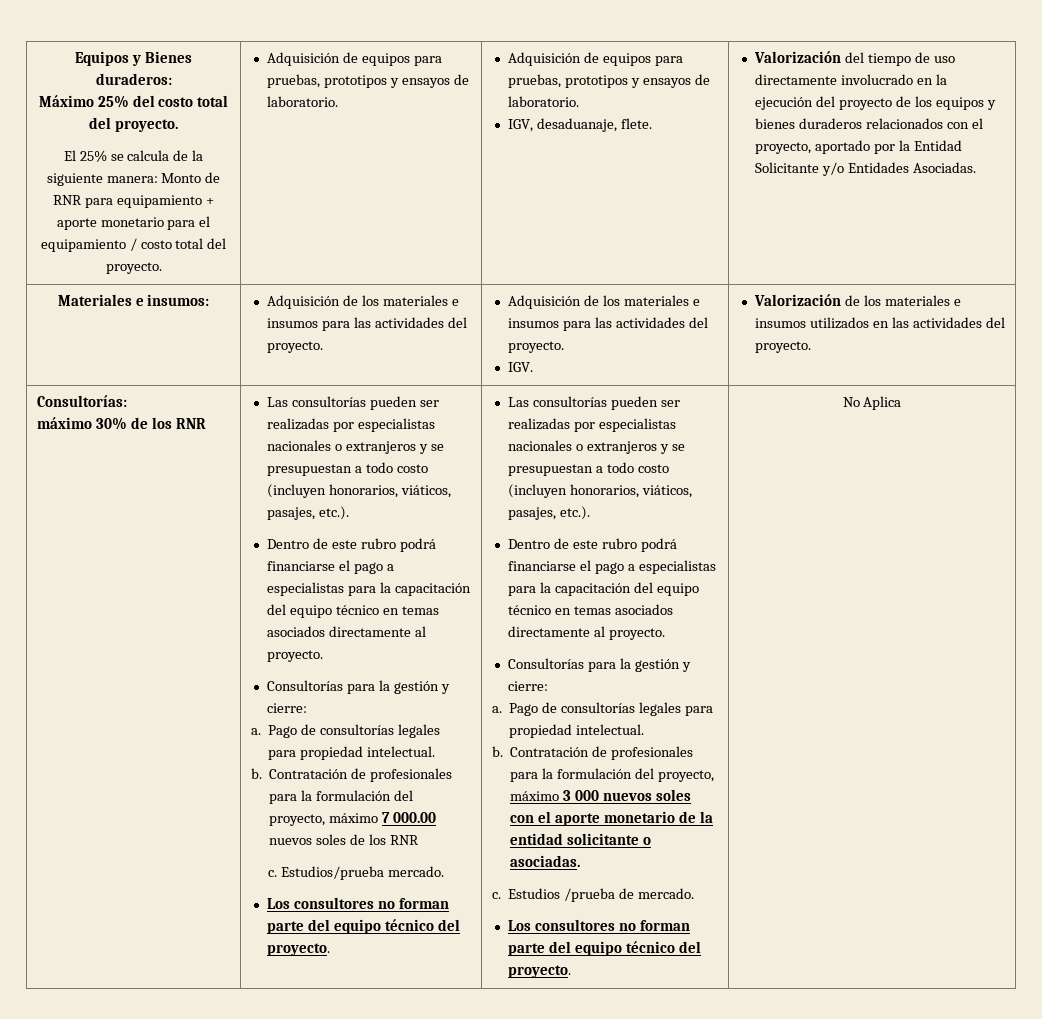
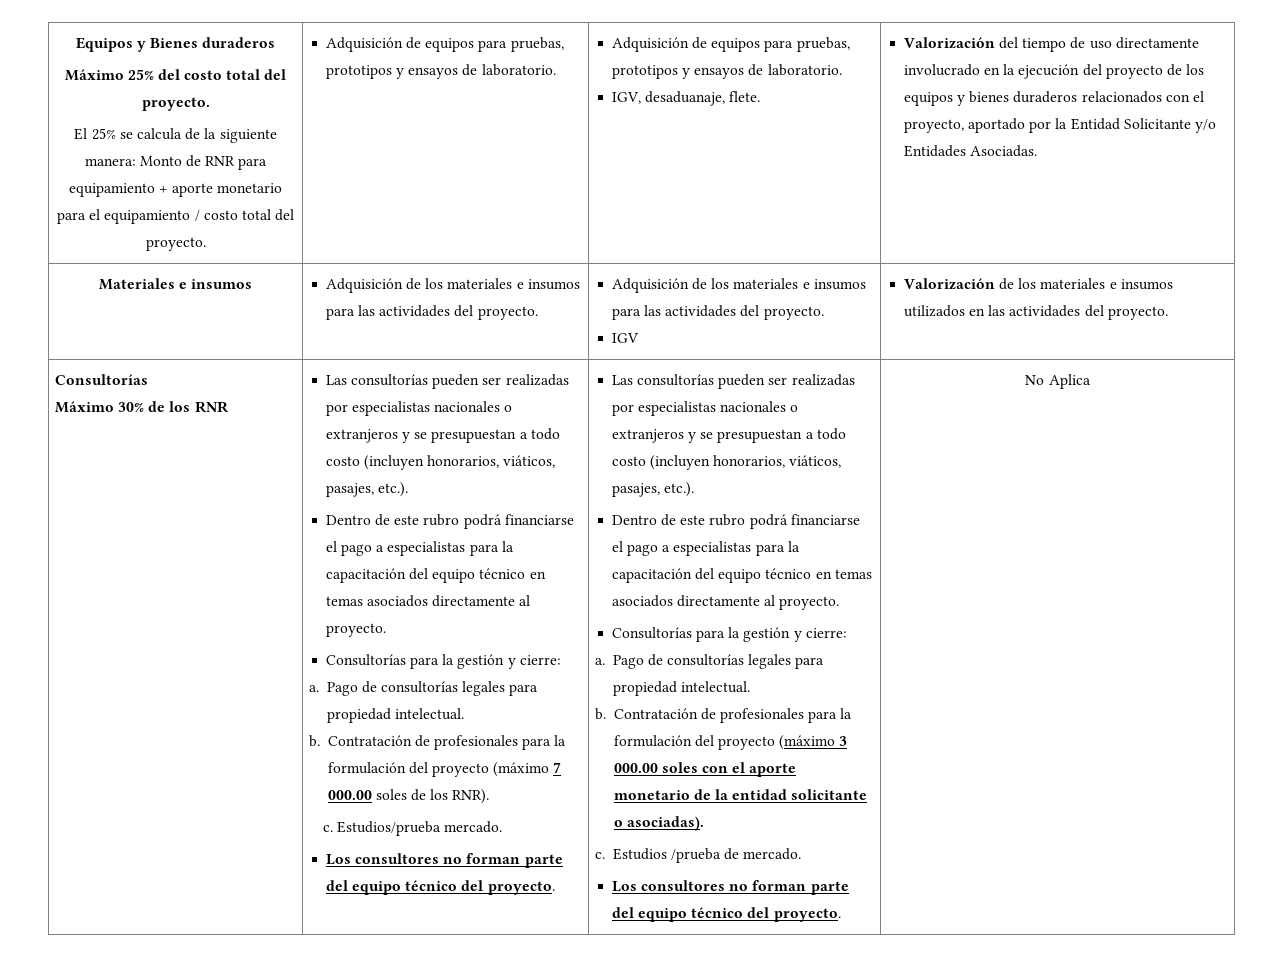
[95,73,172,85] duraderos: -> [202,37,276,48] duraderos
[147,294,210,306] insumos: -> [191,279,253,289] insumos
[508,362,534,372] IGV. -> [611,333,639,343] IGV
[37,395,128,407] [37,417,93,429] Consultorías: // máximo -> [54,374,148,385] [54,401,114,413] Consultorías // Máximo
[269,813,379,826] proyecto, máximo -> [431,762,550,777] proyecto (máximo
[269,838,313,845] nuevos -> (372, 795) none
[389,835,419,845] RNR -> [452,789,490,804] RNR).
[657,770,714,782] [510,790,653,801] proyecto, máximo 3 000 nuevos -> [717,735,848,750] [613,763,658,773] proyecto (máximo 3 000.00
[510,855,581,867] asociadas. -> [626,816,704,831] asociadas).

